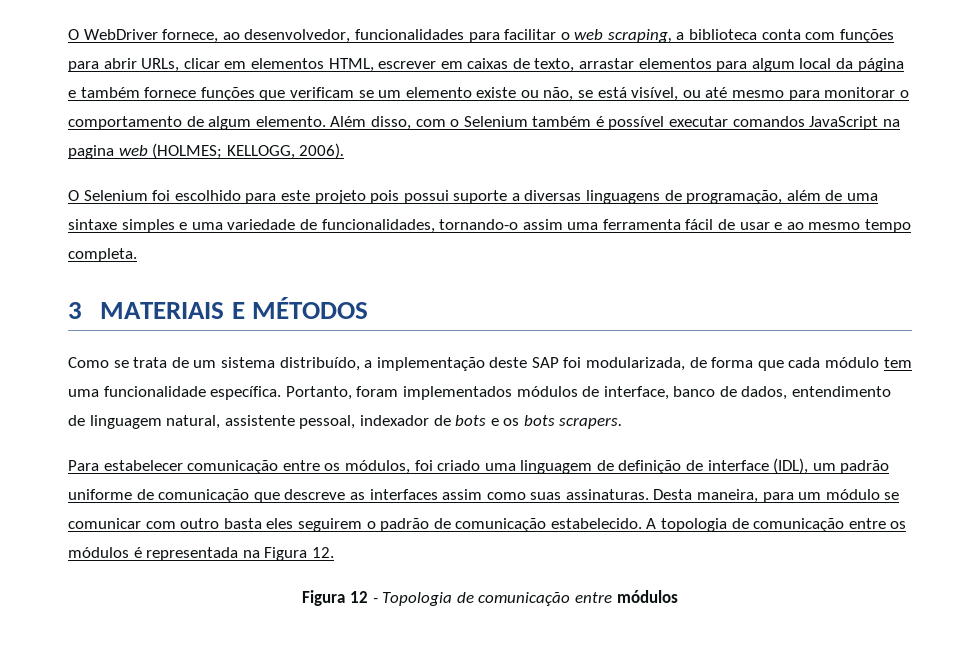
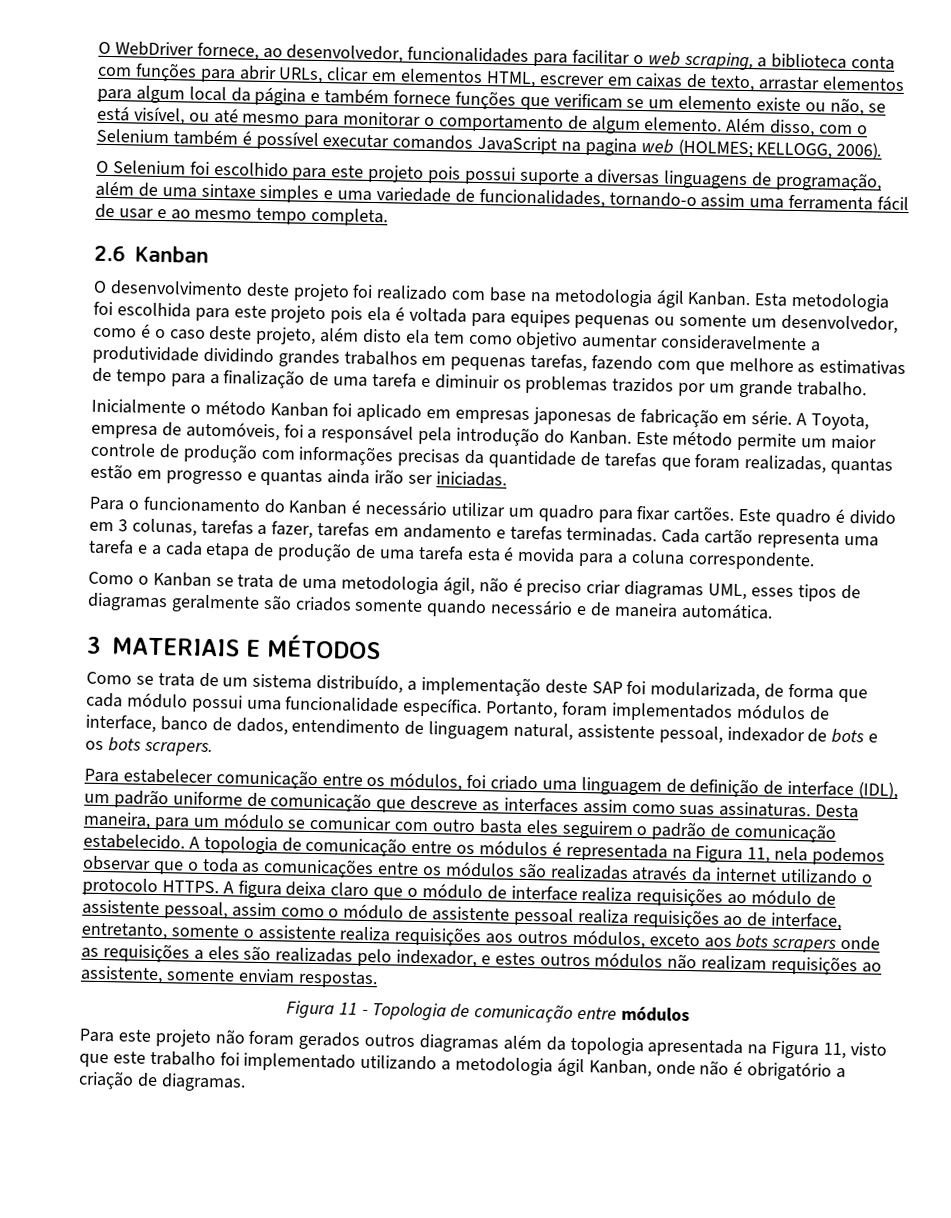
(137, 255) none -> [94,245,209,263] [93,280,890,312] [93,301,898,334] [93,323,822,352] [92,345,907,376] [92,367,867,398] [91,398,870,431] [91,421,878,452] [90,442,894,475] [90,463,507,487] [89,496,896,527] [89,518,879,549] [88,539,815,571] [88,571,861,602] [87,592,773,620] // 2.6 Kanban // O desenvolvimento deste projeto foi realizado com base na metodologia ágil Kanban. Esta metodologia foi escolhida para este projeto pois ela é voltada para equipes pequenas ou somente um desenvolvedor, como é o caso deste projeto, além disto ela tem como objetivo aumentar consideravelmente a produtividade dividindo grandes trabalhos em pequenas tarefas, fazendo com que melhore as estimativas de tempo para a finalização de uma tarefa e diminuir os problemas trazidos por um grande trabalho. // Inicialmente o método Kanban foi aplicado em empresas japonesas de fabricação em série. A Toyota, empresa de automóveis, foi a responsável pela introdução do Kanban. Este método permite um maior controle de produção com informações precisas da quantidade de tarefas que foram realizadas, quantas estão em progresso e quantas ainda irão ser iniciadas. // Para o funcionamento do Kanban é necessário utilizar um quadro para fixar cartões. Este quadro é divido em 3 colunas, tarefas a fazer, tarefas em andamento e tarefas terminadas. Cada cartão representa uma tarefa e a cada etapa de produção de uma tarefa esta é movida para a coluna correspondente. // Como o Kanban se trata de uma metodologia ágil, não é preciso criar diagramas UML, esses tipos de diagramas geralmente são criados somente quando necessário e de maneira automática.
[883,357,912,368] tem -> [191,694,243,713] possui
[311,547,334,558] [302,590,369,606] 12. // Figura 12 -> [747,846,886,866] [83,855,873,885] [82,877,836,907] [82,899,843,931] [81,922,881,953] [81,943,882,976] [80,965,378,989] [285,1000,358,1019] 11, nela podemos observar que o toda as comunicações entre os módulos são realizadas através da internet utilizando o protocolo HTTPS. A figura deixa claro que o módulo de interface realiza requisições ao módulo de assistente pessoal, assim como o módulo de assistente pessoal realiza requisições ao de interface, entretanto, somente o assistente realiza requisições aos outros módulos, exceto aos bots scrapers onde as requisições a eles são realizadas pelo indexador, e estes outros módulos não realizam requisições ao assistente, somente enviam respostas. // Figura 11
(678, 596) none -> [79,1028,887,1060] [79,1050,847,1081] [78,1070,246,1092] // Para este projeto não foram gerados outros diagramas além da topologia apresentada na Figura 11, visto que este trabalho foi implementado utilizando a metodologia ágil Kanban, onde não é obrigatório a criação de diagramas.

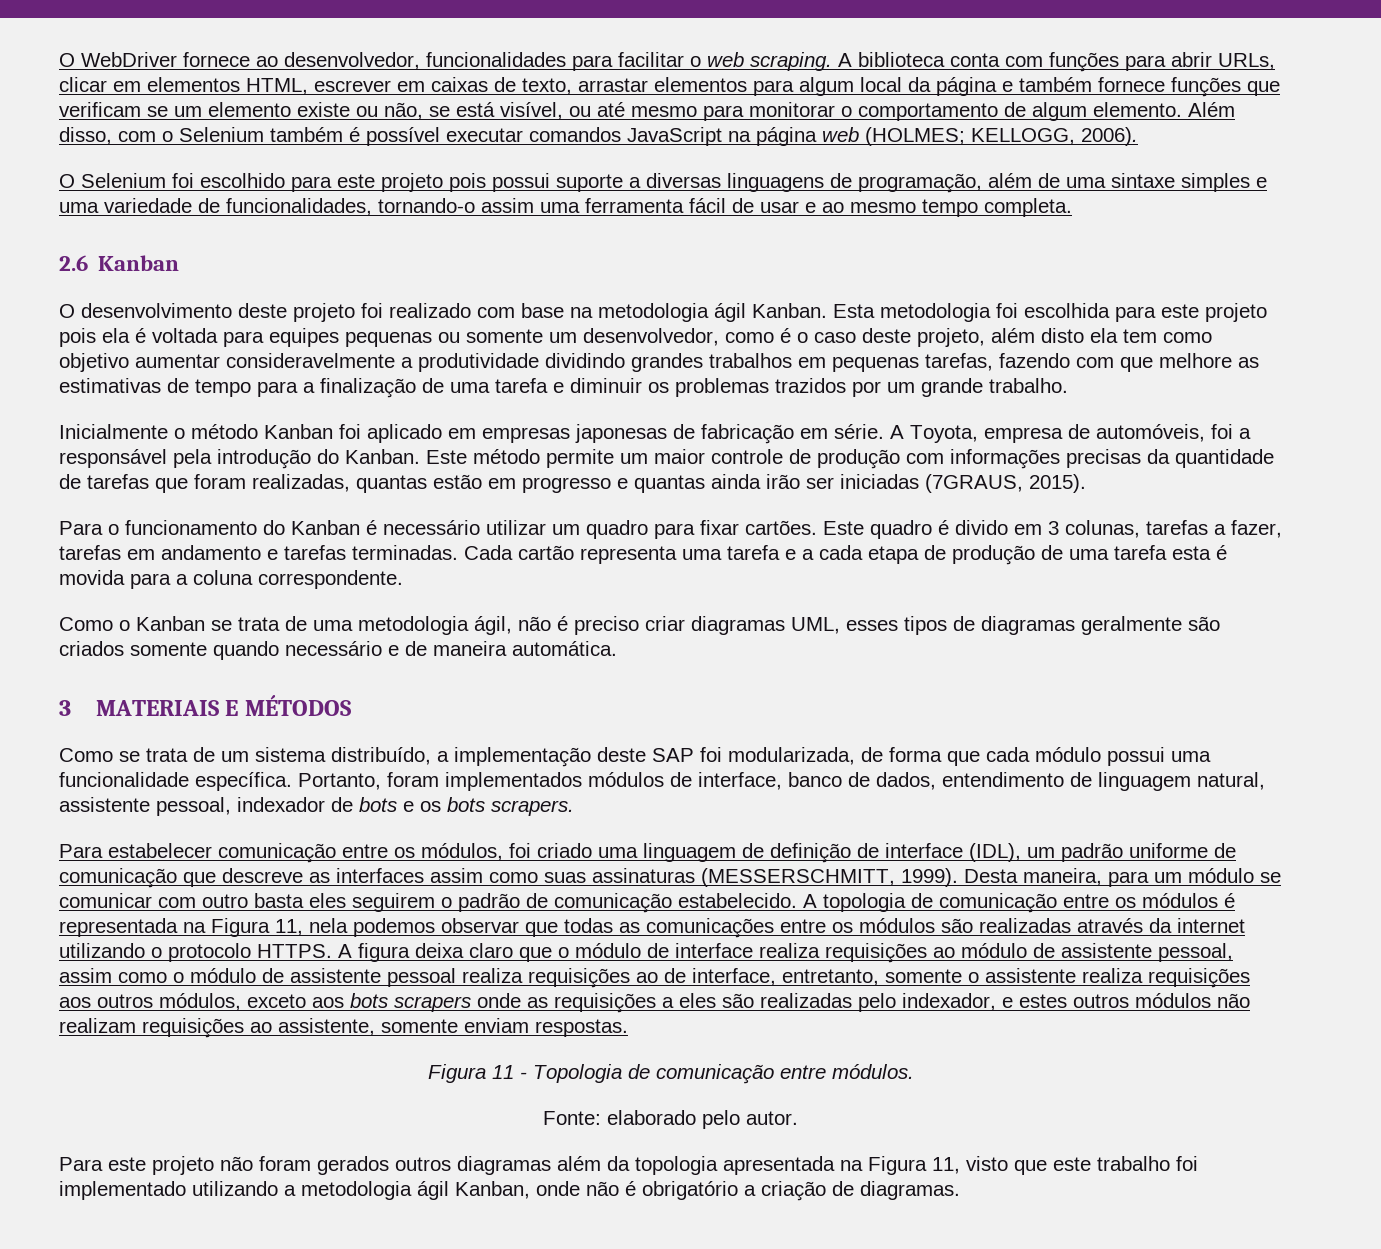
[196,42,259,61] fornece, -> [183,52,250,67] fornece
[683,51,768,71] scraping, a -> [750,52,852,71] scraping. A
[584,137,637,156] pagina -> [756,127,817,146] página
[435,471,507,487] iniciadas. -> [840,474,1086,493] iniciadas (7GRAUS, 2015).
[719,801,812,818] assinaturas. -> [592,868,958,887] assinaturas (MESSERSCHMITT, 1999).
[187,857,239,873] o toda -> [564,918,613,933] todas
[621,1005,691,1023] módulos -> [831,1064,914,1079] [543,1110,798,1129] módulos. // Fonte: elaborado pelo autor.

